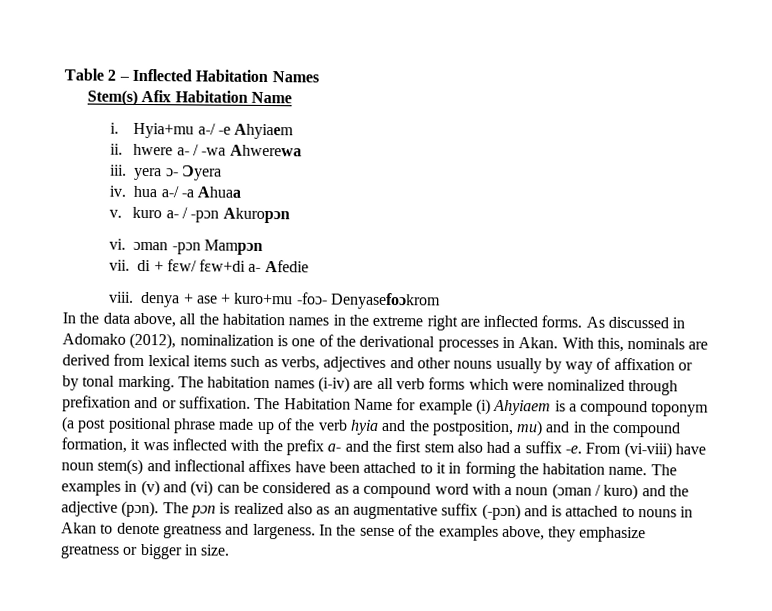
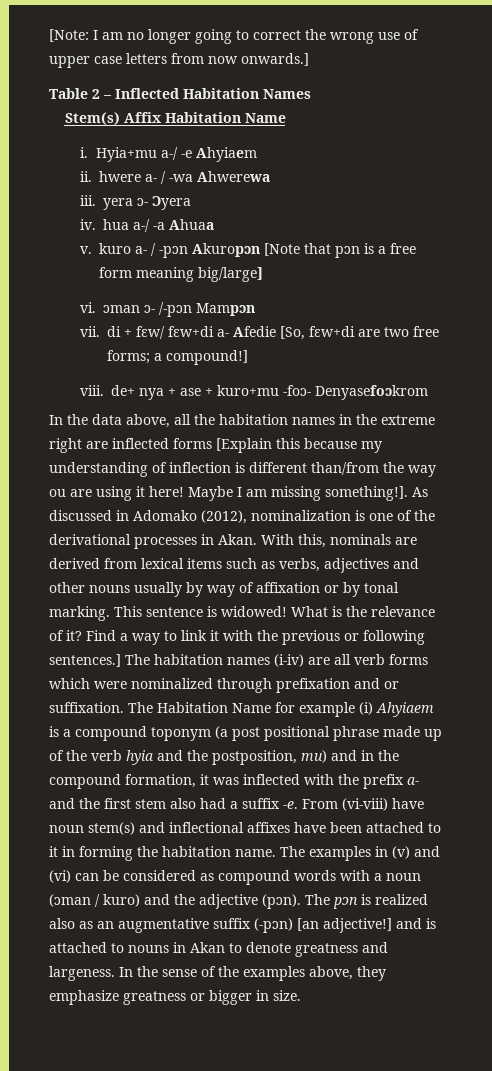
(64, 74) none -> [49,29,419,44] [49,53,309,68] [Note: I am no longer going to correct the wrong use of upper case letters from now onwards.] //
[141,89,172,103] Afix -> [123,112,161,123] Affix
(290, 215) none -> [263,243,416,258] [98,267,263,282] [Note that pɔn is a free form meaning big/large]
[171,242,201,255] -pɔn -> [143,302,192,317] ɔ- /-pɔn
(309, 266) none -> [279,326,439,340] [106,350,248,365] [So, fɛw+di are two free forms; a compound!]
[140,291,181,308] denya -> [110,385,164,400] de+ nya
[541,315,583,328] forms. -> [173,438,382,453] [49,462,436,477] [49,486,408,501] forms [Explain this because my understanding of inflection is different than/from the way ou are using it here! Maybe I am missing something!].
(175, 383) none -> [114,606,435,617] [49,630,425,645] [49,654,121,667] This sentence is widowed! What is the relevance of it? Find a way to link it with the previous or following sentences.]
[351,482,469,499] a compound word -> [218,870,336,885] compound words
(521, 512) none -> [297,918,392,933] [an adjective!]

